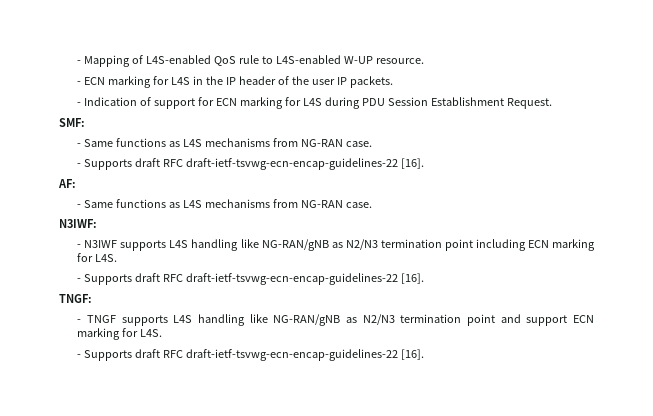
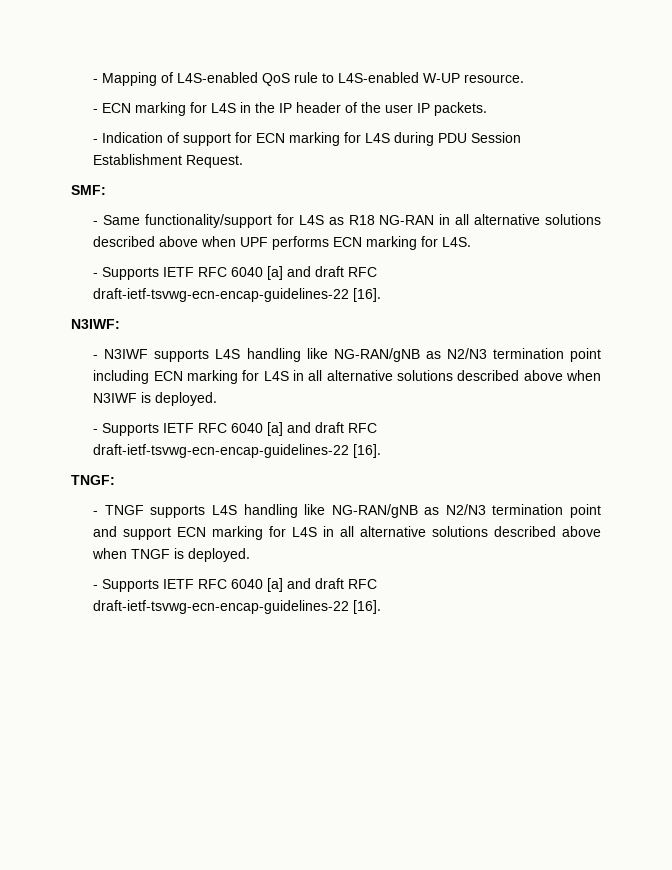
[116,138,373,147] [77,158,425,170] [58,179,76,188] [77,199,373,208] functions as L4S mechanisms from NG-RAN case. // - Supports draft RFC draft-ietf-tsvwg-ecn-encap-guidelines-22 [16]. // AF: // - Same functions as L4S mechanisms from NG-RAN case. -> [144,214,601,228] [93,236,472,250] [93,266,378,280] [93,288,382,302] functionality/support for L4S as R18 NG-RAN in all alternative solutions described above when UPF performs ECN marking for L4S. // - Supports IETF RFC 6040 [a] and draft RFC draft-ietf-tsvwg-ecn-encap-guidelines-22 [16].
[95,254,118,262] [77,274,133,285] L4S. // - Supports -> [263,370,601,381] [93,392,218,406] [93,422,312,436] L4S in all alternative solutions described above when N3IWF is deployed. // - Supports IETF RFC 6040 [a] and
[140,329,163,337] [77,350,133,361] L4S. // - Supports -> [292,526,601,537] [92,548,251,562] [93,578,312,592] L4S in all alternative solutions described above when TNGF is deployed. // - Supports IETF RFC 6040 [a] and

